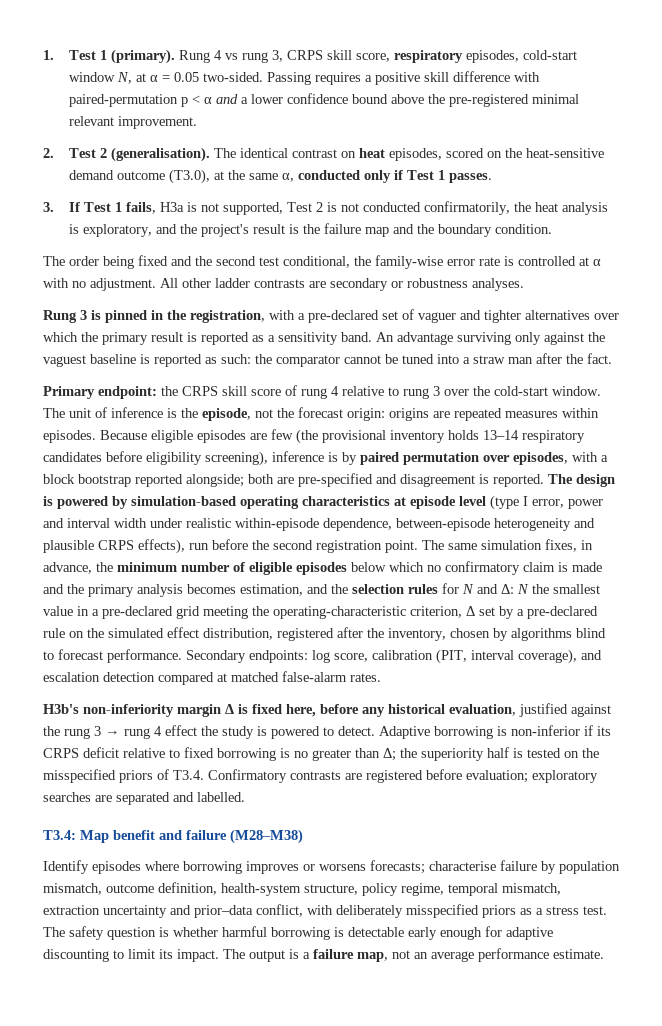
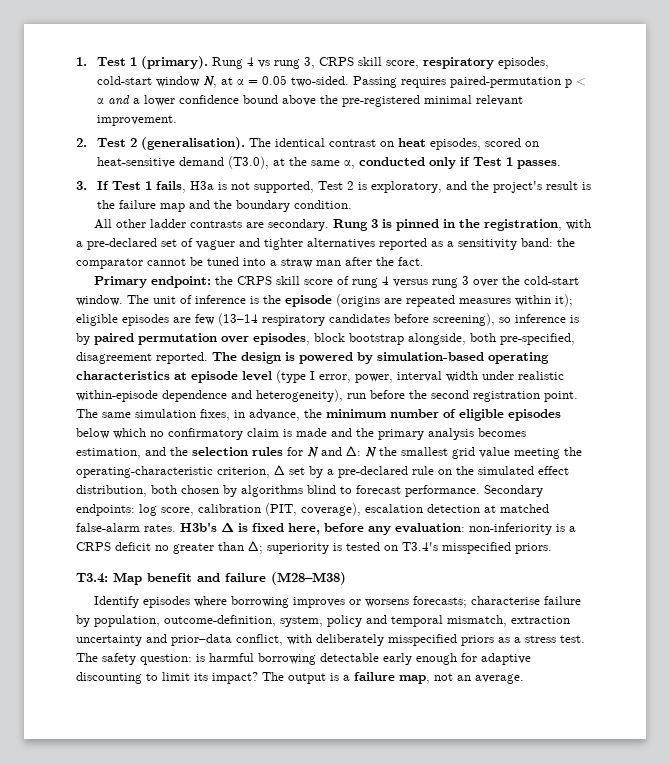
[365,71,541,85] a positive skill difference with -> (447, 82) none
[505,148,523,158] the -> (540, 144) none
[117,171,166,180] outcome -> (225, 161) none
[341,201,609,215] [69,224,80,234] not conducted confirmatorily, the heat analysis is -> (368, 186) none
[43,255,601,269] [43,278,156,291] The order being fixed and the second test conditional, the family-wise error rate is controlled at α with no adjustment. -> (353, 204) none
[330,278,524,291] secondary or robustness analyses. // -> [267,219,329,231] secondary.
[594,313,619,320] [43,332,605,345] [43,354,251,367] over which the primary result is reported as a sensitivity band. An advantage surviving only against the vaguest baseline is reported as such: -> [379,238,553,250] reported as a sensitivity band:
[342,386,399,396] relative to -> [392,279,428,287] versus
[202,407,429,421] episode, not the forecast origin: origins -> [285,294,380,307] episode (origins
[43,430,147,443] episodes. Because -> [555,294,573,307] it);
[296,429,519,444] (the provisional inventory holds 13–14 -> [218,313,258,326] (13–14
[146,451,268,466] eligibility screening), -> [433,313,511,326] screening), so
[572,452,608,462] [43,473,489,487] with a block bootstrap reported alongside; both are pre-specified and disagreement is -> [314,333,575,345] [76,352,152,364] block bootstrap alongside, both pre-specified, disagreement
[568,499,603,509] [43,518,64,528] power and -> [355,374,393,383] power,
[323,518,595,531] [43,539,185,554] dependence, between-episode heterogeneity and plausible CRPS effects), -> [162,389,343,402] dependence and heterogeneity),
[43,606,200,619] value in a pre-declared grid -> [452,447,510,459] grid value
[277,627,446,641] registered after the inventory, -> [151,485,177,494] both
[471,649,602,664] interval coverage), and -> [301,503,361,516] coverage),
[158,672,214,685] compared -> (480, 508) none
[43,704,221,717] // H3b's non-inferiority margin -> [180,522,217,532] H3b's
[388,703,611,717] [43,725,611,739] [43,747,599,761] [43,769,598,783] [43,792,245,805] historical evaluation, justified against the rung 3 → rung 4 effect the study is powered to detect. Adaptive borrowing is non-inferior if its CRPS deficit relative to fixed borrowing is no greater than Δ; the superiority half is tested on the misspecified priors of T3.4. Confirmatory contrasts are registered before evaluation; exploratory searches are separated and labelled. -> [395,523,576,535] [76,540,552,554] evaluation: non-inferiority is a CRPS deficit no greater than Δ; superiority is tested on T3.4's misspecified priors.
[559,861,620,874] [43,882,444,896] population mismatch, outcome definition, health-system structure, policy regime, -> [94,615,387,627] population, outcome-definition, system, policy and
[107,927,218,940] question is whether -> [140,654,205,665] question: is
[334,927,344,937] is -> (316, 659) none
[177,949,219,962] impact. -> [212,672,258,684] impact?
[431,948,604,962] average performance estimate. -> [475,674,524,684] average.

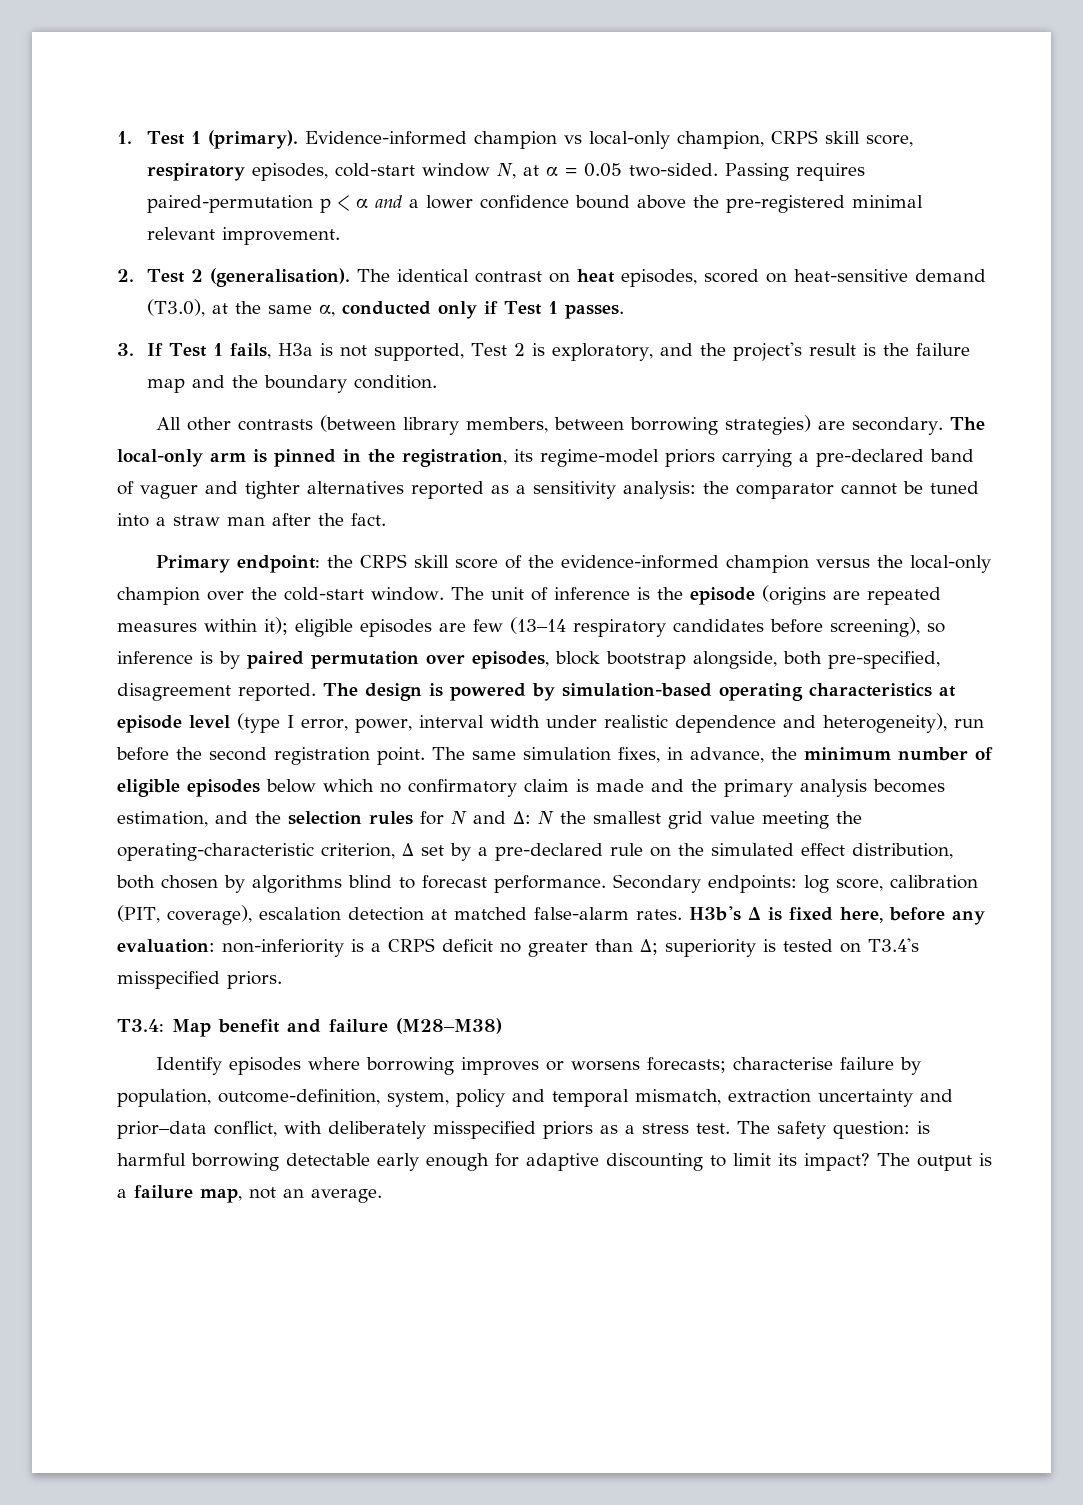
[212,57,316,69] Rung 4 vs rung 3, -> [304,131,764,149] Evidence-informed champion vs local-only champion,
[149,219,378,231] ladder contrasts are secondary. Rung 3 -> [238,415,986,435] [117,449,246,467] contrasts (between library members, between borrowing strategies) are secondary. The local-only arm
[565,219,591,230] [76,238,177,250] with a pre-declared set -> [514,449,974,467] its regime-model priors carrying a pre-declared band
[521,238,553,247] band: -> [623,481,696,499] analysis:
[351,276,469,288] rung 4 versus rung 3 -> [528,555,992,573] [117,587,200,605] the evidence-informed champion versus the local-only champion
[76,390,158,402] within-episode -> (668, 721) none

